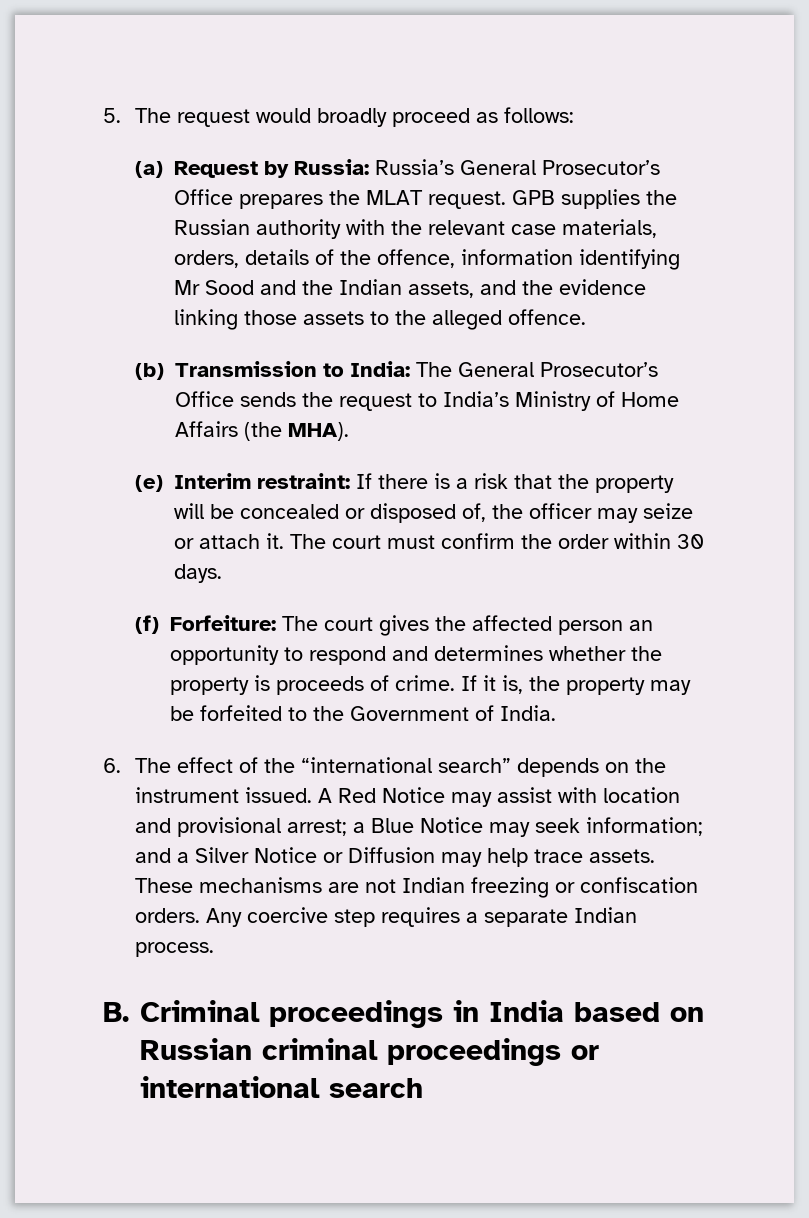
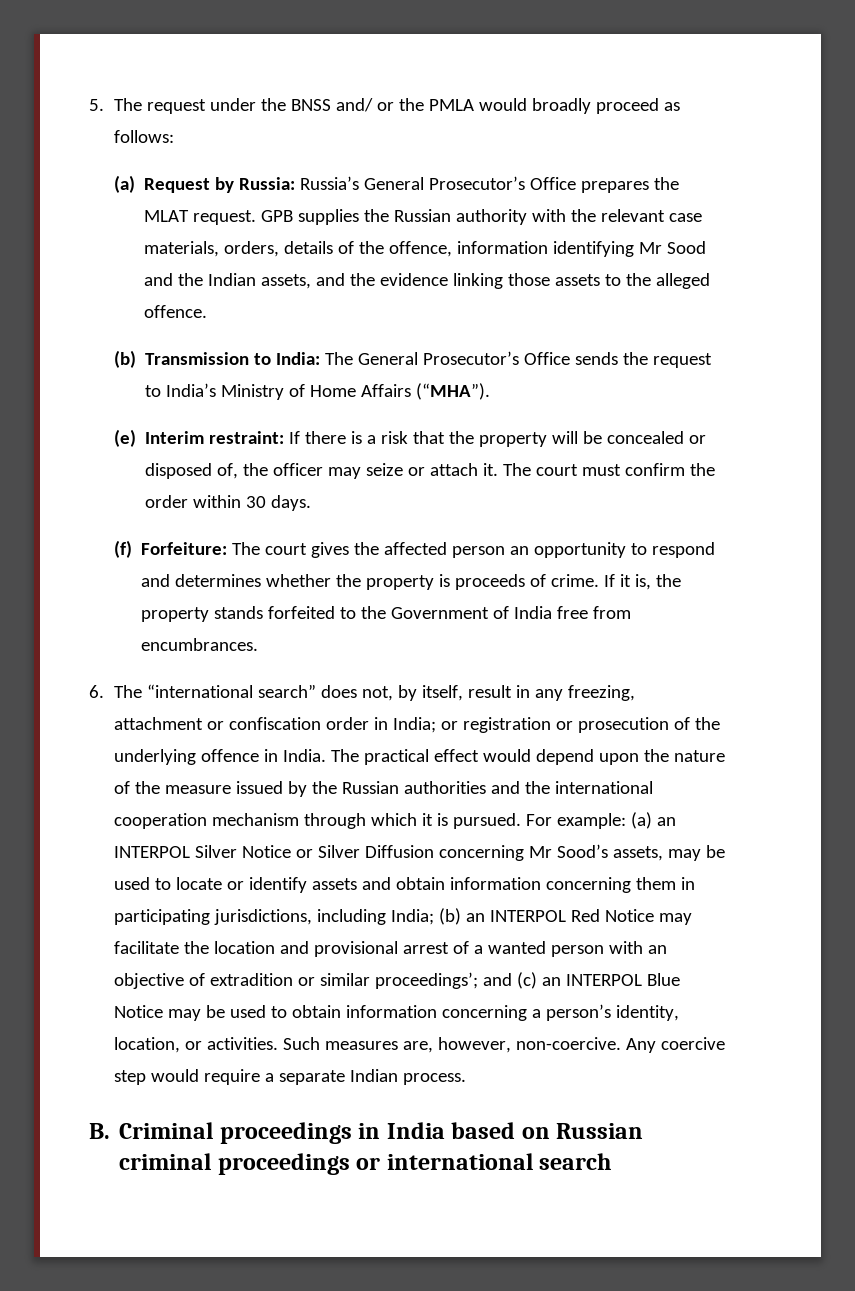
(251, 118) none -> [210,98,475,112] under the BNSS and/ or the PMLA
[244,422,350,441] (the MHA). -> [416,383,491,400] (“MHA”).
[650,680,692,695] [170,706,195,721] may be -> [214,606,264,619] stands
[500,705,557,721] [103,757,667,777] [135,787,333,803] India. // 6. The effect of the “international search” depends on the instrument issued. A -> [514,606,632,619] [141,638,259,651] [89,684,636,701] [114,717,721,733] [114,749,726,765] [114,781,654,797] [114,812,677,829] [114,844,726,861] [114,877,696,893] [114,908,567,925] India free from encumbrances. // 6. The “international search” does not, by itself, result in any freezing, attachment or confiscation order in India; or registration or prosecution of the underlying offence in India. The practical effect would depend upon the nature of the measure issued by the Russian authorities and the international cooperation mechanism through which it is pursued. For example: (a) an INTERPOL Silver Notice or Silver Diffusion concerning Mr Sood’s assets, may be used to locate or identify assets and obtain information concerning them in participating jurisdictions, including India; (b) an INTERPOL
[497,787,598,803] assist with -> [114,941,210,954] facilitate the
[287,817,704,837] [135,847,656,867] [135,877,699,898] [135,908,201,923] arrest; a Blue Notice may seek information; and a Silver Notice or Diffusion may help trace assets. These mechanisms are not Indian freezing or confiscation orders. -> [403,941,668,957] [114,972,681,989] [114,1004,680,1021] [114,1037,622,1053] arrest of a wanted person with an objective of extradition or similar proceedings’; and (c) an INTERPOL Blue Notice may be used to obtain information concerning a person’s identity, location, or activities. Such measures are, however, non-coercive.
[381,907,461,927] requires -> [151,1069,261,1085] would require

